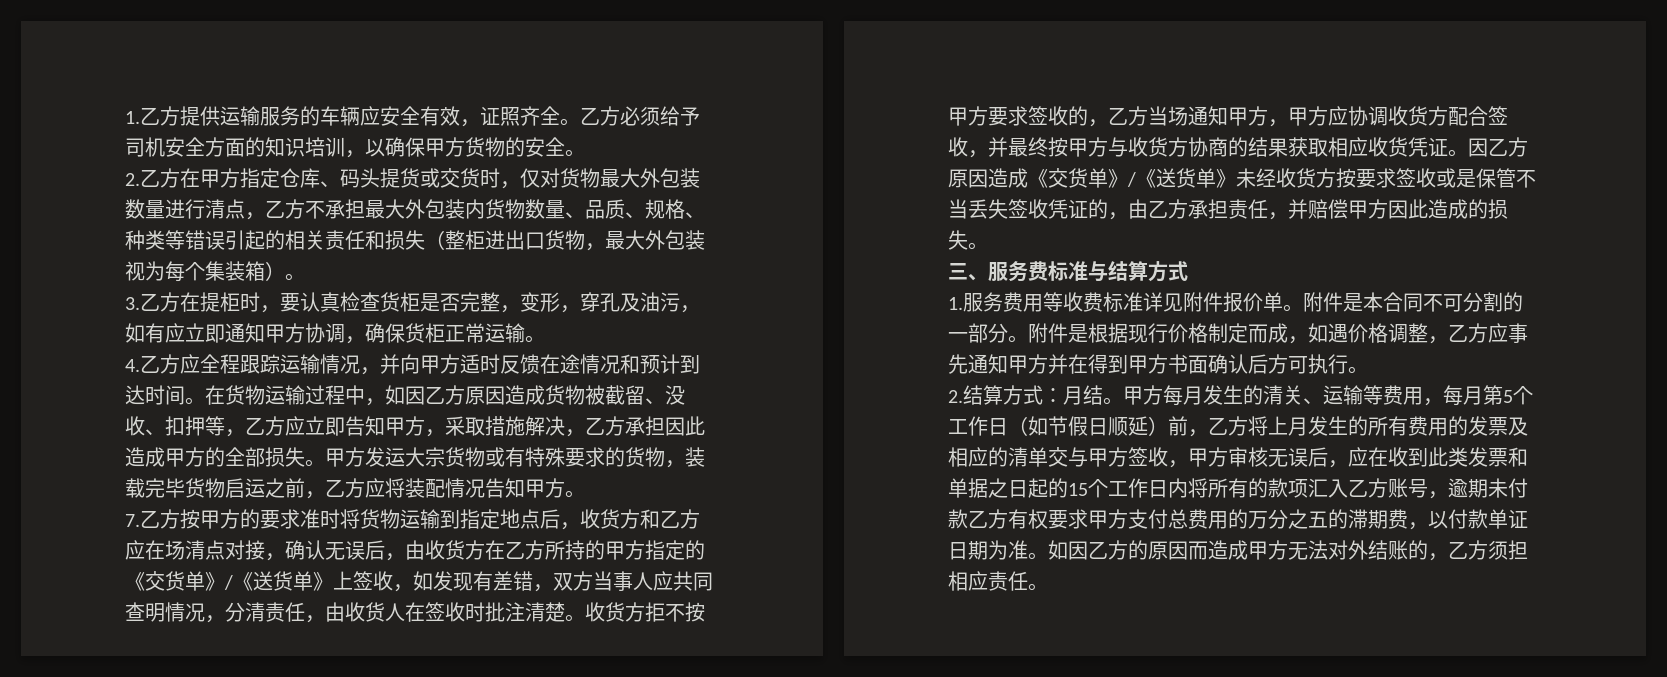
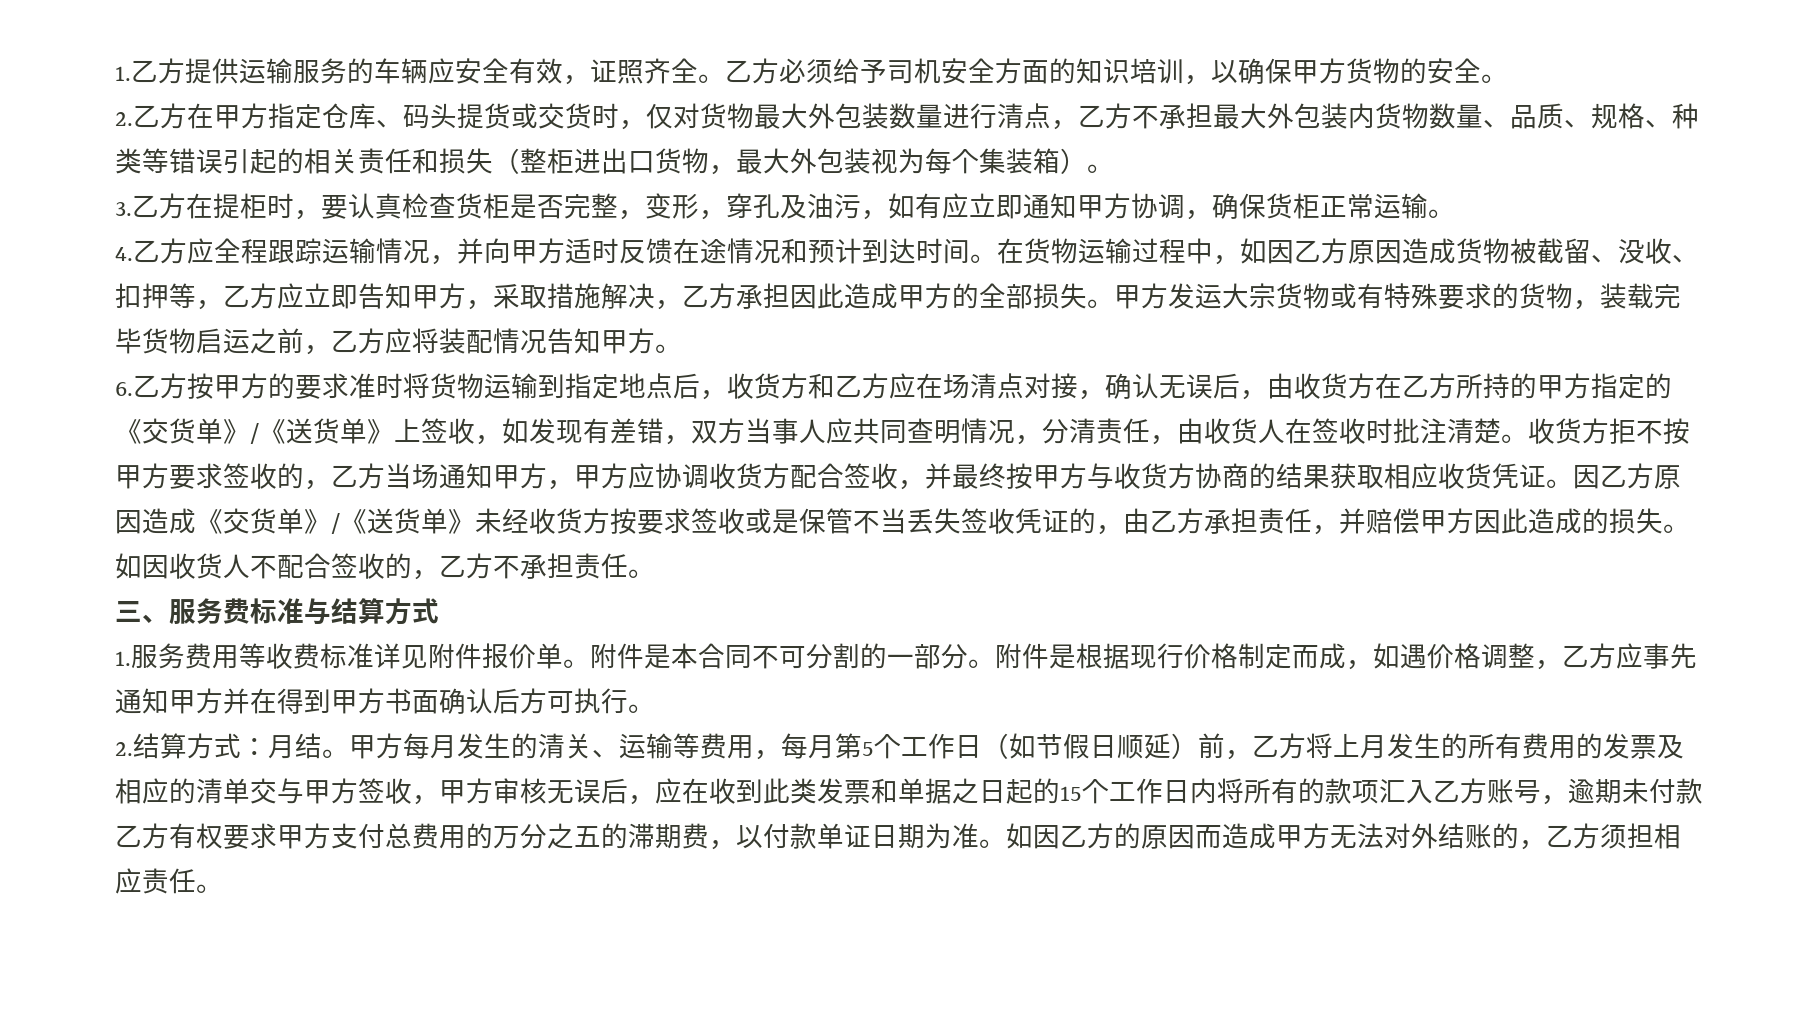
[125,514,140,527] 7. -> [115,382,133,396] 6.
(988, 246) none -> [115,553,655,580] 如因收货人不配合签收的，乙方不承担责任。

